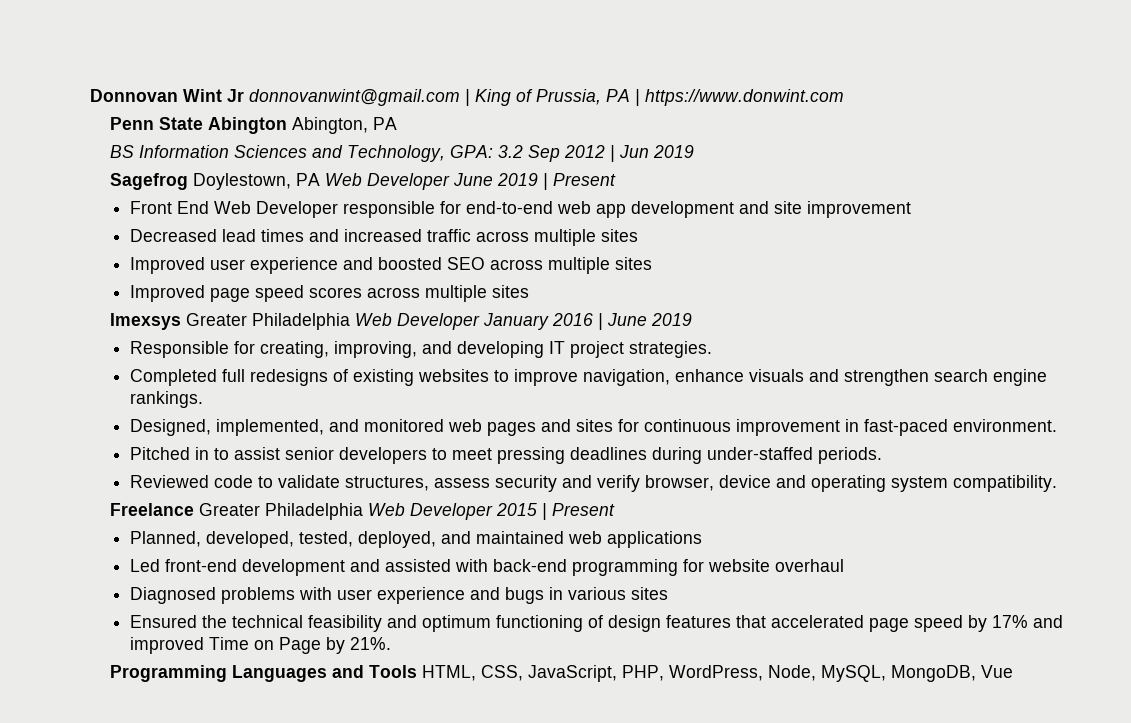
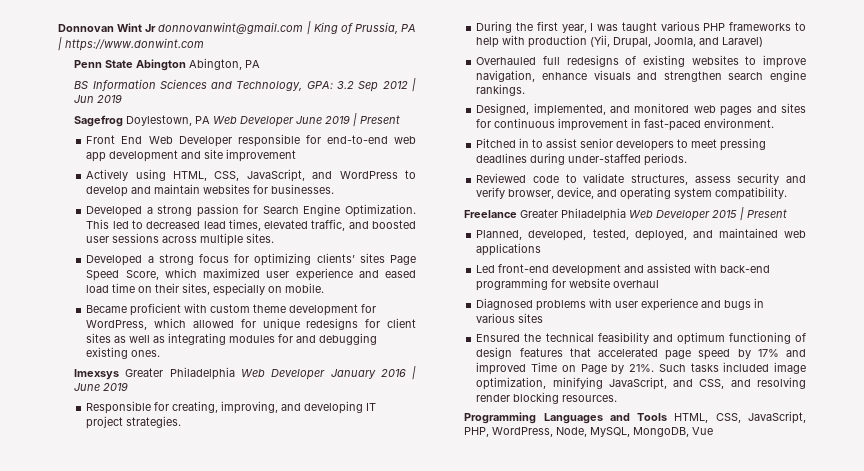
[129,229,638,246] [129,257,652,274] [129,285,529,302] Decreased lead times and increased traffic across multiple sites // Improved user experience and boosted SEO across multiple sites // Improved page speed scores across multiple sites -> [86,169,416,182] [86,184,335,197] [86,204,416,217] [86,219,416,231] [86,233,275,246] [86,253,416,266] [86,268,417,281] [86,283,325,296] [86,303,377,316] [86,318,416,331] [86,333,378,345] [86,347,161,359] Actively using HTML, CSS, JavaScript, and WordPress to develop and maintain websites for businesses. // Developed a strong passion for Search Engine Optimization. This led to decreased lead times, elevated traffic, and boosted user sessions across multiple sites. // Developed a strong focus for optimizing clients’ sites Page Speed Score, which maximized user experience and eased load time on their sites, especially on mobile. // Became proficient with custom theme development for WordPress, which allowed for unique redesigns for client sites as well as integrating modules for and debugging existing ones.
[129,369,217,386] Completed -> [476,21,807,33] [476,35,764,48] [476,57,537,65] During the first year, I was taught various PHP frameworks to help with production (Yii, Drupal, Joomla, and Laravel) // Overhauled
[718,475,771,488] device -> [557,187,595,199] device,
(391, 643) none -> [658,362,806,374] [476,377,806,390] [476,392,618,404] Such tasks included image optimization, minifying JavaScript, and CSS, and resolving render blocking resources.

